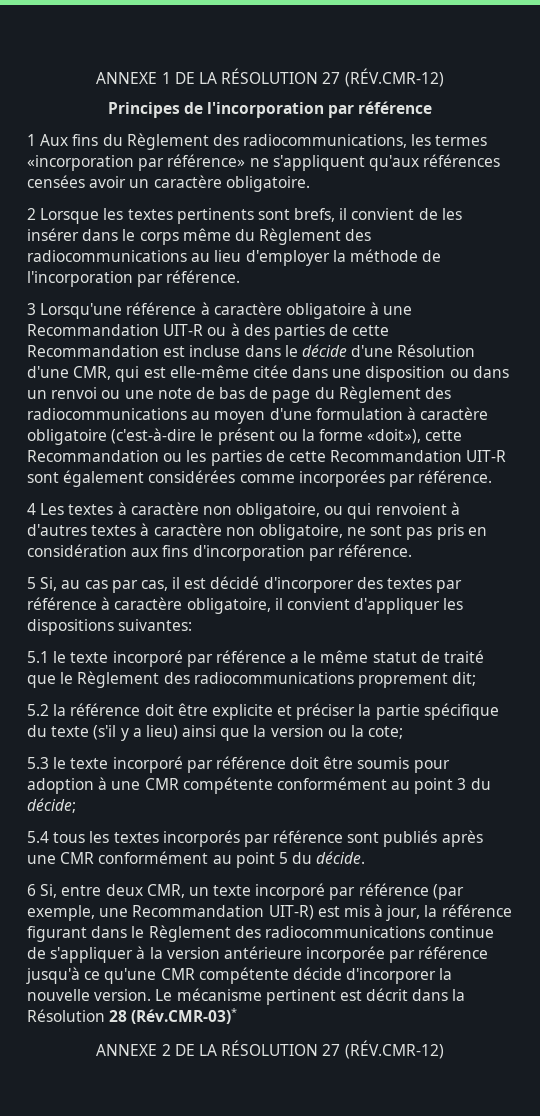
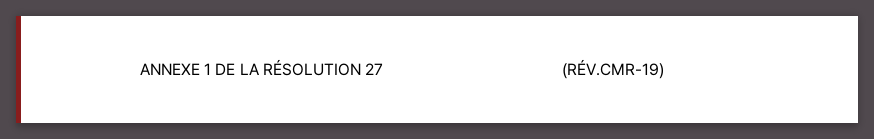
[344,68,444,87] [107,101,433,118] [27,133,488,150] [27,154,501,171] [27,175,310,192] [27,208,462,224] [27,228,372,245] [27,249,442,266] [27,270,241,287] [27,302,413,319] [27,323,390,340] [27,344,476,357] [27,365,509,382] [27,386,452,403] [27,407,489,424] [27,428,463,445] [27,450,507,466] [27,470,493,487] [27,502,460,519] [27,523,487,540] [27,544,412,561] [27,576,463,593] [27,597,464,614] [27,619,193,635] [27,650,485,667] [27,671,477,688] [27,703,499,720] [27,725,404,741] [27,756,450,773] [27,777,491,794] [27,798,76,813] [27,830,483,847] [27,851,366,868] [27,883,464,900] [27,904,512,921] [27,925,495,942] [27,946,489,963] [26,967,453,984] [27,988,466,1005] [27,1008,238,1024] [96,1040,444,1059] (RÉV.CMR-12) // Principes de l'incorporation par référence // 1 Aux fins du Règlement des radiocommunications, les termes «incorporation par référence» ne s'appliquent qu'aux références censées avoir un caractère obligatoire. // 2 Lorsque les textes pertinents sont brefs, il convient de les insérer dans le corps même du Règlement des radiocommunications au lieu d'employer la méthode de l'incorporation par référence. // 3 Lorsqu'une référence à caractère obligatoire à une Recommandation UIT-R ou à des parties de cette Recommandation est incluse dans le décide d'une Résolution d'une CMR, qui est elle-même citée dans une disposition ou dans un renvoi ou une note de bas de page du Règlement des radiocommunications au moyen d'une formulation à caractère obligatoire (c'est-à-dire le présent ou la forme «doit»), cette Recommandation ou les parties de cette Recommandation UIT-R sont également considérées comme incorporées par référence. // 4 Les textes à caractère non obligatoire, ou qui renvoient à d'autres textes à caractère non obligatoire, ne sont pas pris en considération aux fins d'incorporation par référence. // 5 Si, au cas par cas, il est décidé d'incorporer des textes par référence à caractère obligatoire, il convient d'appliquer les dispositions suivantes: // 5.1 le texte incorporé par référence a le même statut de traité que le Règlement des radiocommunications proprement dit; // 5.2 la référence doit être explicite et préciser la partie spécifique du texte (s'il y a lieu) ainsi que la version ou la cote; // 5.3 le texte incorporé par référence doit être soumis pour adoption à une CMR compétente conformément au point 3 du décide; // 5.4 tous les textes incorporés par référence sont publiés après une CMR conformément au point 5 du décide. // 6 Si, entre deux CMR, un texte incorporé par référence (par exemple, une Recommandation UIT-R) est mis à jour, la référence figurant dans le Règlement des radiocommunications continue de s'appliquer à la version antérieure incorporée par référence jusqu'à ce qu'une CMR compétente décide d'incorporer la nouvelle version. Le mécanisme pertinent est décrit dans la Résolution 28 (Rév.CMR-03)* // ANNEXE 2 DE LA RÉSOLUTION 27 (RÉV.CMR-12) -> [561,59,664,79] (RÉV.CMR-19)

